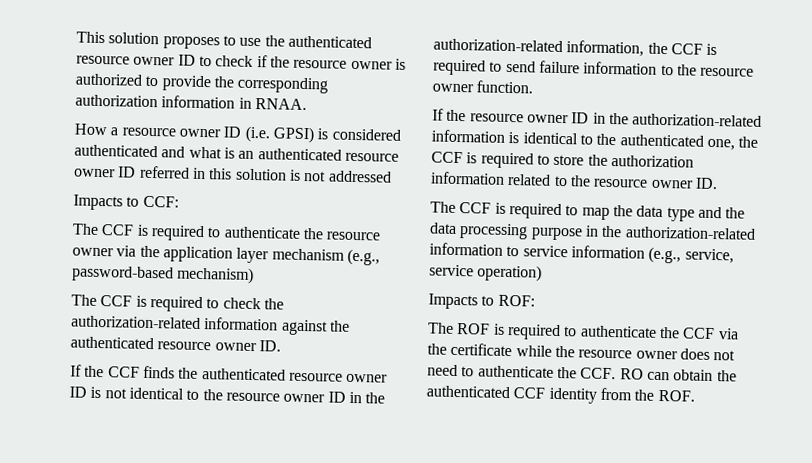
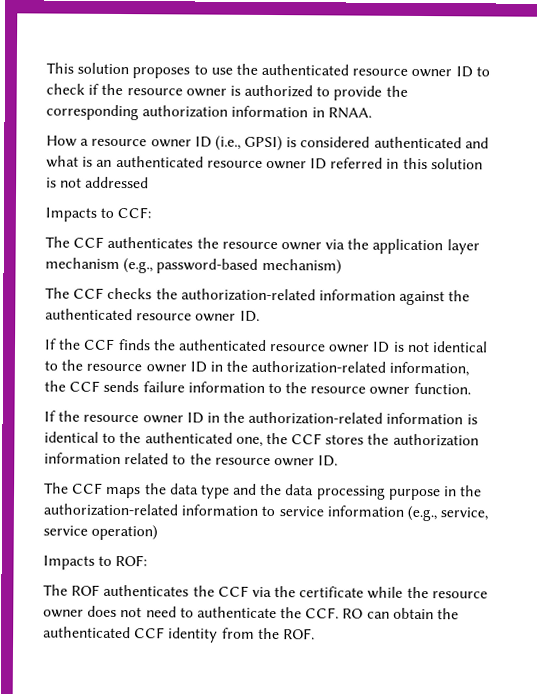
[244,125,271,143] (i.e. -> [214,135,241,151] (i.e.,
[136,224,301,242] is required to authenticate -> [107,236,194,249] authenticates
[135,295,261,313] is required to check -> [107,287,153,300] checks
[706,43,718,56] [433,59,536,76] is required to send -> [103,380,140,393] sends
[466,152,585,169] is required to store -> [325,434,365,445] stores
[494,202,610,220] is required to map -> [106,486,142,499] maps
[492,323,657,341] is required to authenticate -> [103,584,190,597] authenticates

